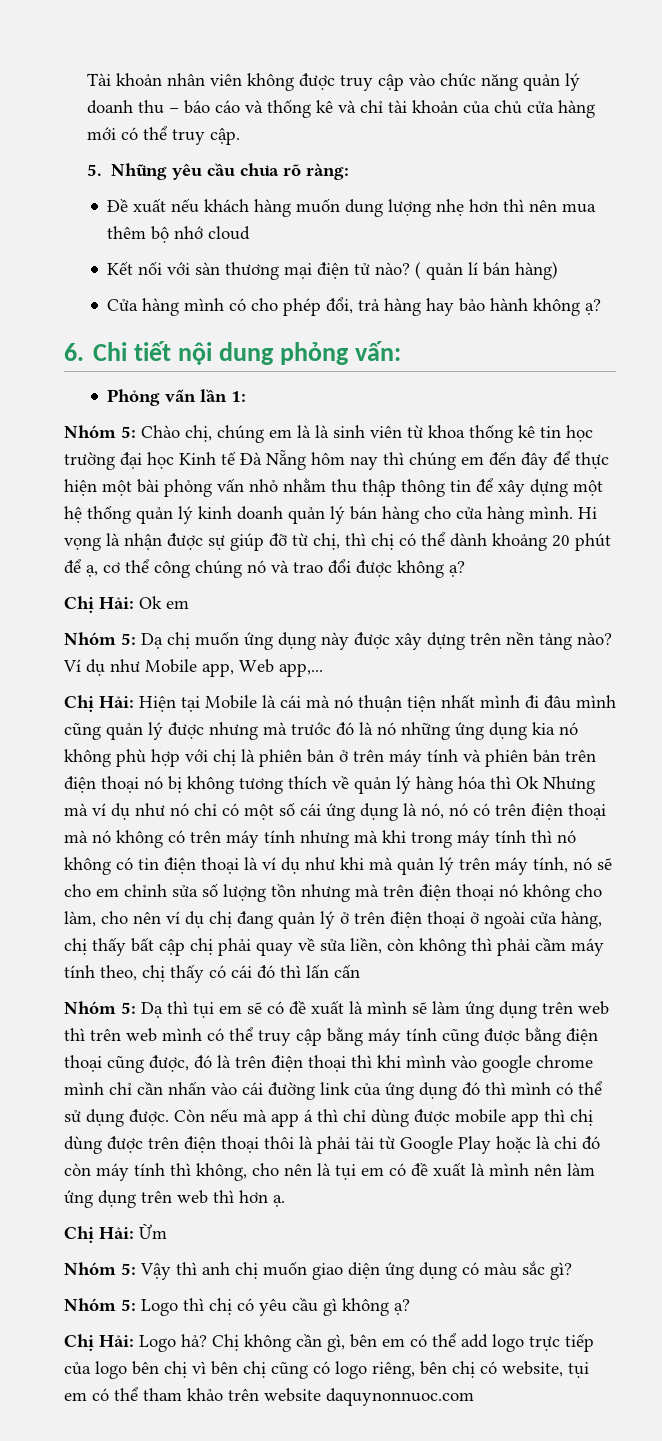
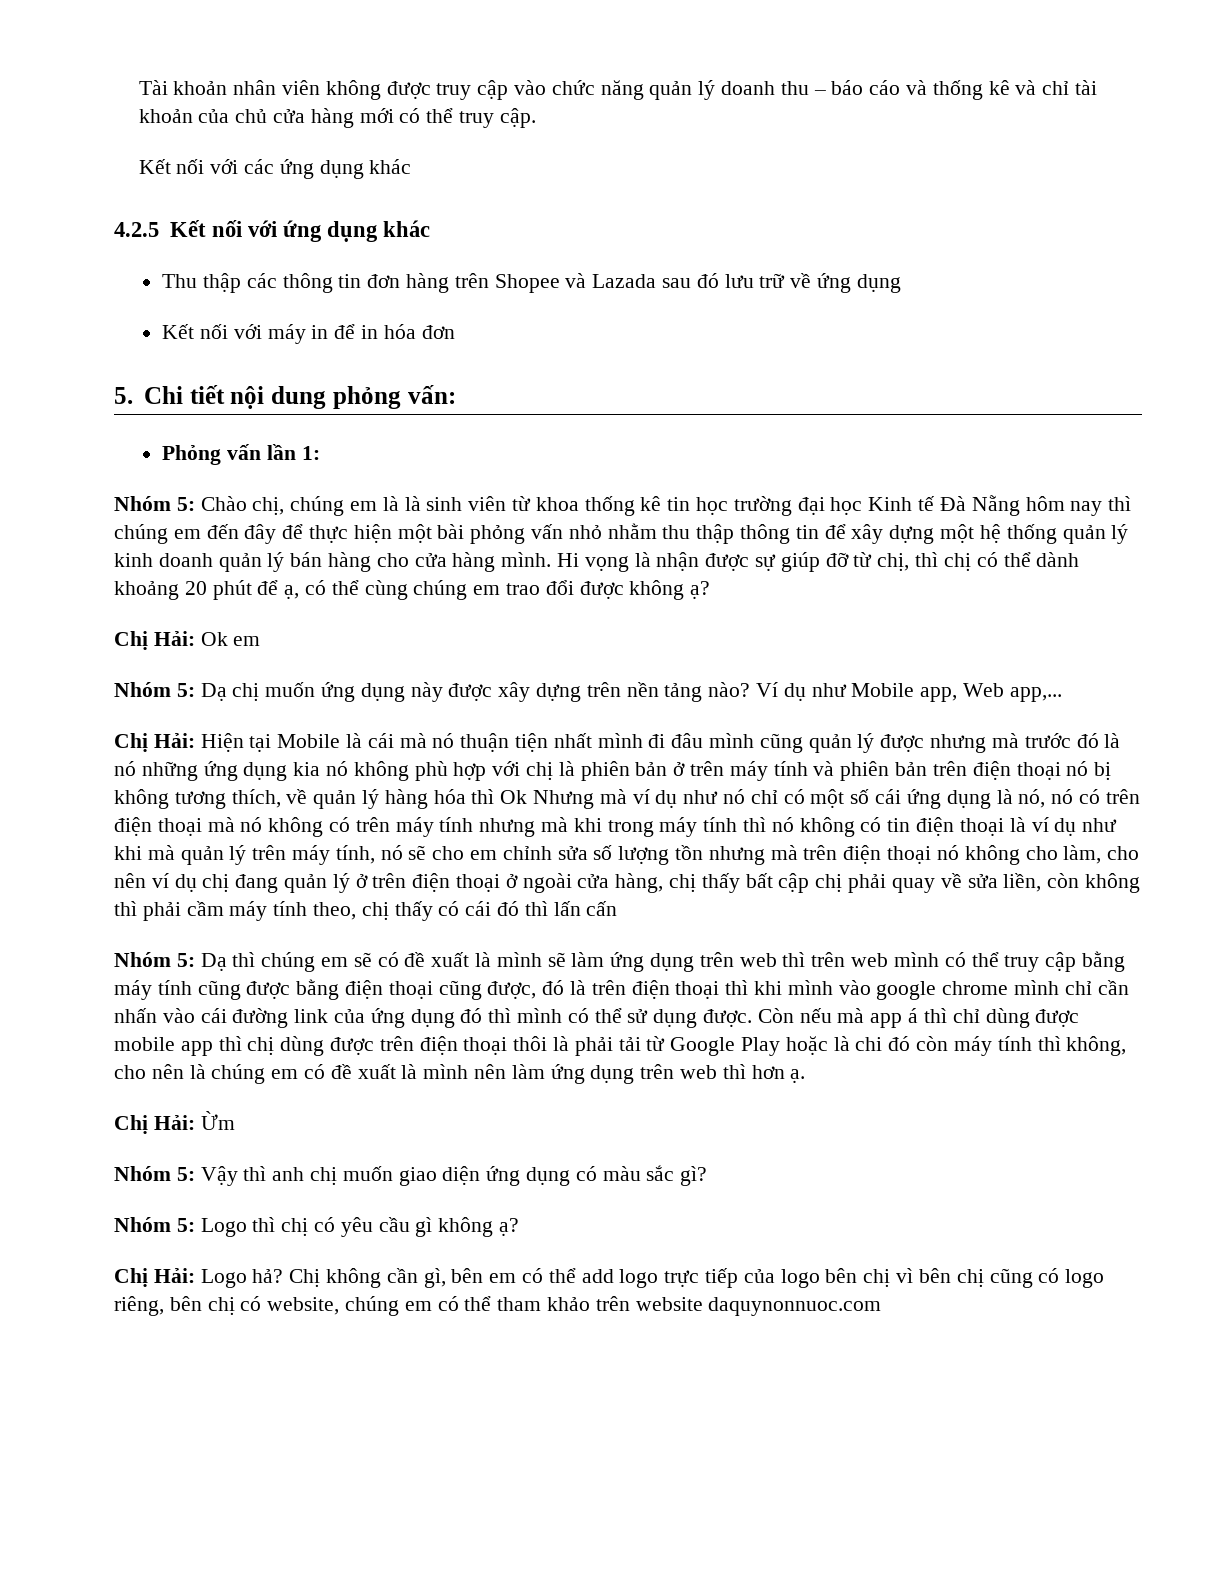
[86,163,350,180] [107,198,597,217] [107,226,251,243] [107,261,559,280] [107,297,602,316] [64,343,84,361] 5. Những yêu cầu chưa rõ ràng: // Đề xuất nếu khách hàng muốn dung lượng nhẹ hơn thì nên mua thêm bộ nhớ cloud // Kết nối với sàn thương mại điện tử nào? ( quản lí bán hàng) // Cửa hàng mình có cho phép đổi, trả hàng hay bảo hành không ạ? // 6. -> [138,159,412,179] [114,220,431,242] [162,273,901,293] [162,324,455,344] [114,387,133,404] Kết nối với các ứng dụng khác // 4.2.5 Kết nối với ứng dụng khác // Thu thập các thông tin đơn hàng trên Shopee và Lazada sau đó lưu trữ về ứng dụng // Kết nối với máy in để in hóa đơn // 5.
[103,559,289,578] cơ thể công chúng nó và -> [305,580,501,600] có thể cùng chúng em
[288,776,327,789] thích -> [231,789,281,808] thích,
[193,1002,214,1018] tụi -> [261,952,316,972] chúng
[335,1164,356,1180] tụi -> [211,1064,266,1084] chúng
[568,1362,589,1378] tụi -> [345,1296,400,1316] chúng

